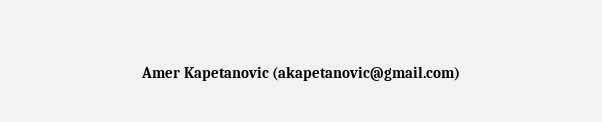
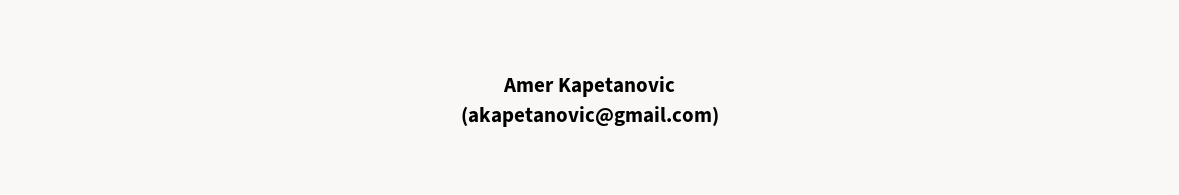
(269, 73) none -> (676, 86) //

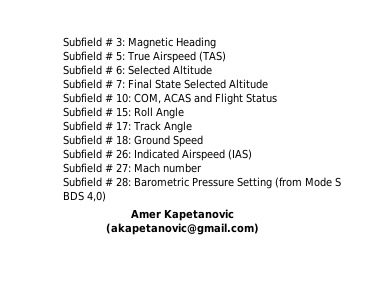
(502, 85) none -> [63,37,217,49] [63,51,227,63] [63,65,213,75] [63,79,269,89] [63,93,278,105] [63,107,185,119] [63,121,193,133] [63,135,204,147] [63,149,253,161] [63,163,203,173] [63,177,342,189] [63,191,107,202] Subfield # 3: Magnetic Heading // Subfield # 5: True Airspeed (TAS) // Subfield # 6: Selected Altitude // Subfield # 7: Final State Selected Altitude // Subfield # 10: COM, ACAS and Flight Status // Subfield # 15: Roll Angle // Subfield # 17: Track Angle // Subfield # 18: Ground Speed // Subfield # 26: Indicated Airspeed (IAS) // Subfield # 27: Mach number // Subfield # 28: Barometric Pressure Setting (from Mode S BDS 4,0) //

